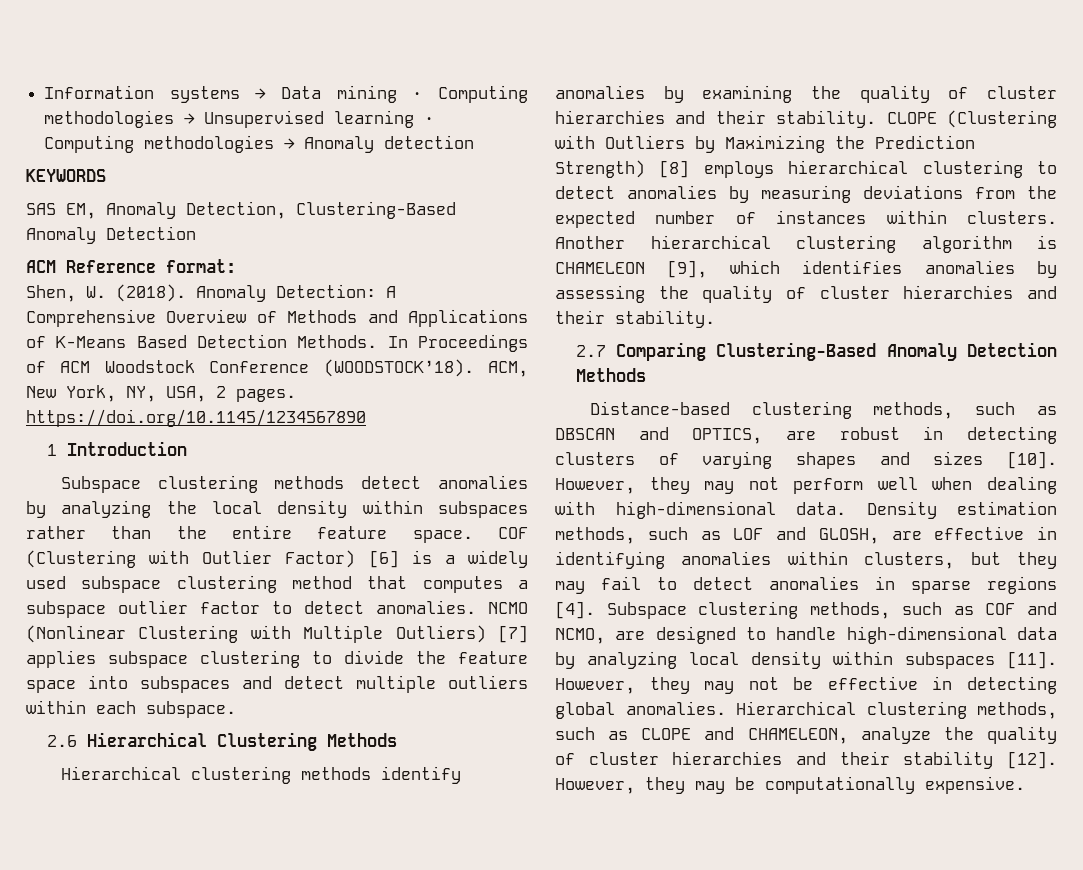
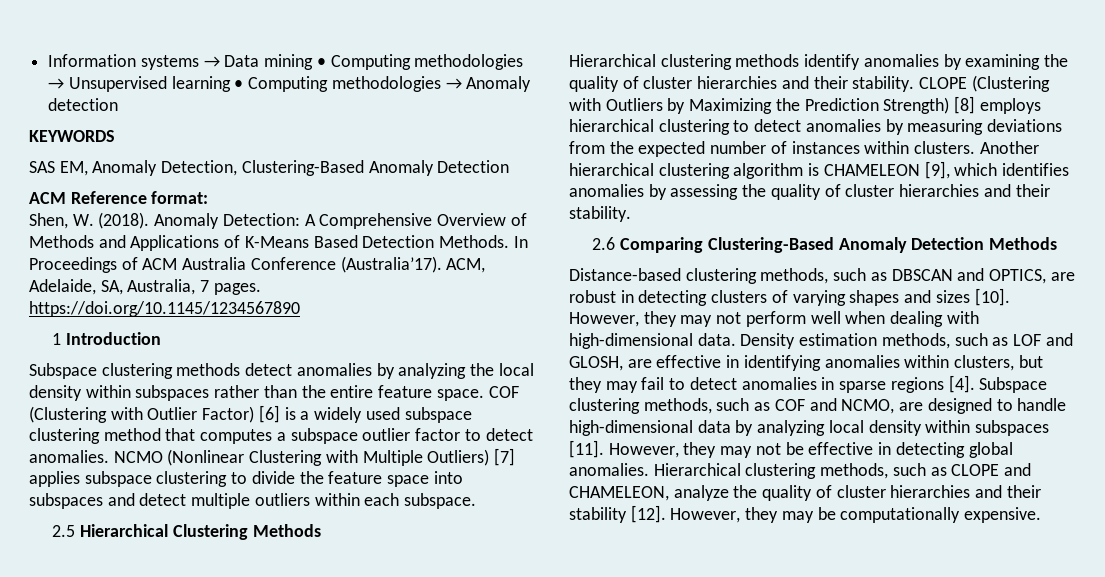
[104,359,528,377] [26,385,226,402] Woodstock Conference (WOODSTOCK’18). ACM, New York, NY, USA, 2 -> [182,256,486,273] [29,279,210,295] Australia Conference (Australia’17). ACM, Adelaide, SA, Australia, 7
[46,735,77,747] 2.6 -> [52,525,76,537] 2.5
[575,345,606,357] 2.7 -> [592,237,616,250] 2.6

